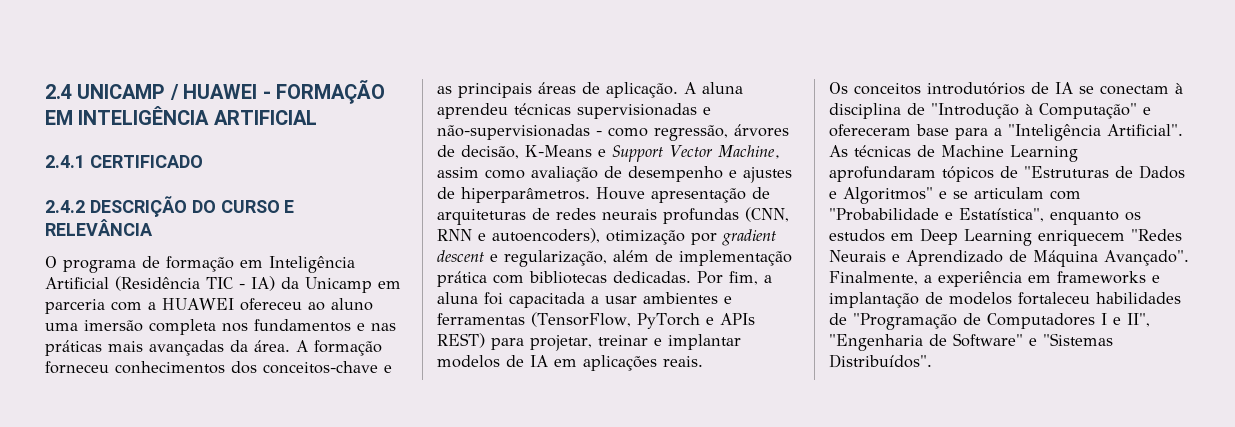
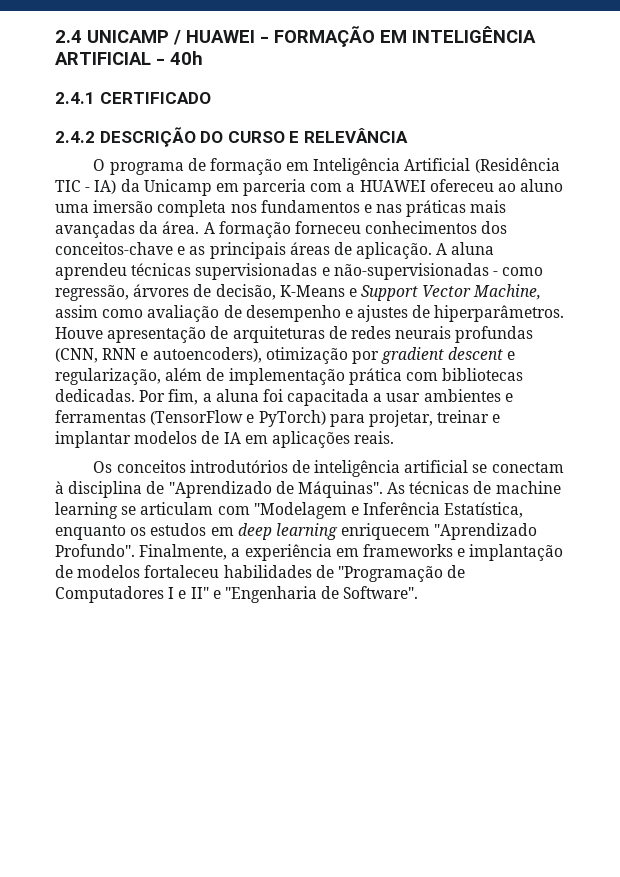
(317, 117) none -> [156,51,203,65] - 40h
[531,312,755,329] [437,333,485,348] (TensorFlow, PyTorch e APIs REST) -> [150,410,326,427] (TensorFlow e PyTorch)
[1055,82,1073,94] IA -> [314,460,469,477] inteligência artificial
[931,103,1151,119] [829,124,1183,141] [829,145,1078,162] [829,165,1185,182] [829,187,1081,204] [829,208,1141,225] [829,228,1182,246] [829,250,1189,267] "Introdução à Computação" e ofereceram base para a "Inteligência Artificial". As técnicas de Machine Learning aprofundaram tópicos de "Estruturas de Dados e Algoritmos" e se articulam com "Probabilidade e Estatística", enquanto os estudos em Deep Learning enriquecem "Redes Neurais e Aprendizado de Máquina Avançado". -> [168,481,561,498] [55,502,524,519] [55,523,538,540] [55,544,135,557] "Aprendizado de Máquinas". As técnicas de machine learning se articulam com "Modelagem e Inferência Estatística, enquanto os estudos em deep learning enriquecem "Aprendizado Profundo".
[1127,313,1150,327] [829,333,1113,351] [829,354,932,368] II", "Engenharia de Software" e "Sistemas Distribuídos". -> [190,586,419,603] II" e "Engenharia de Software".

